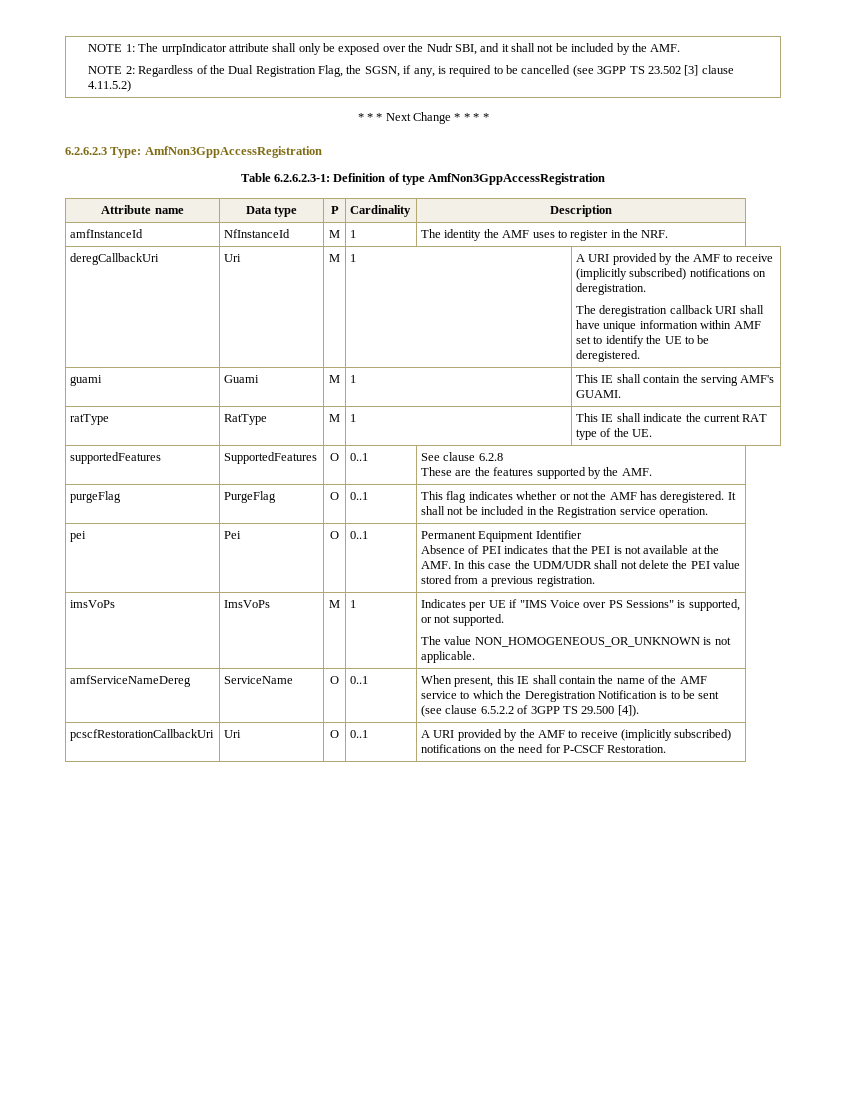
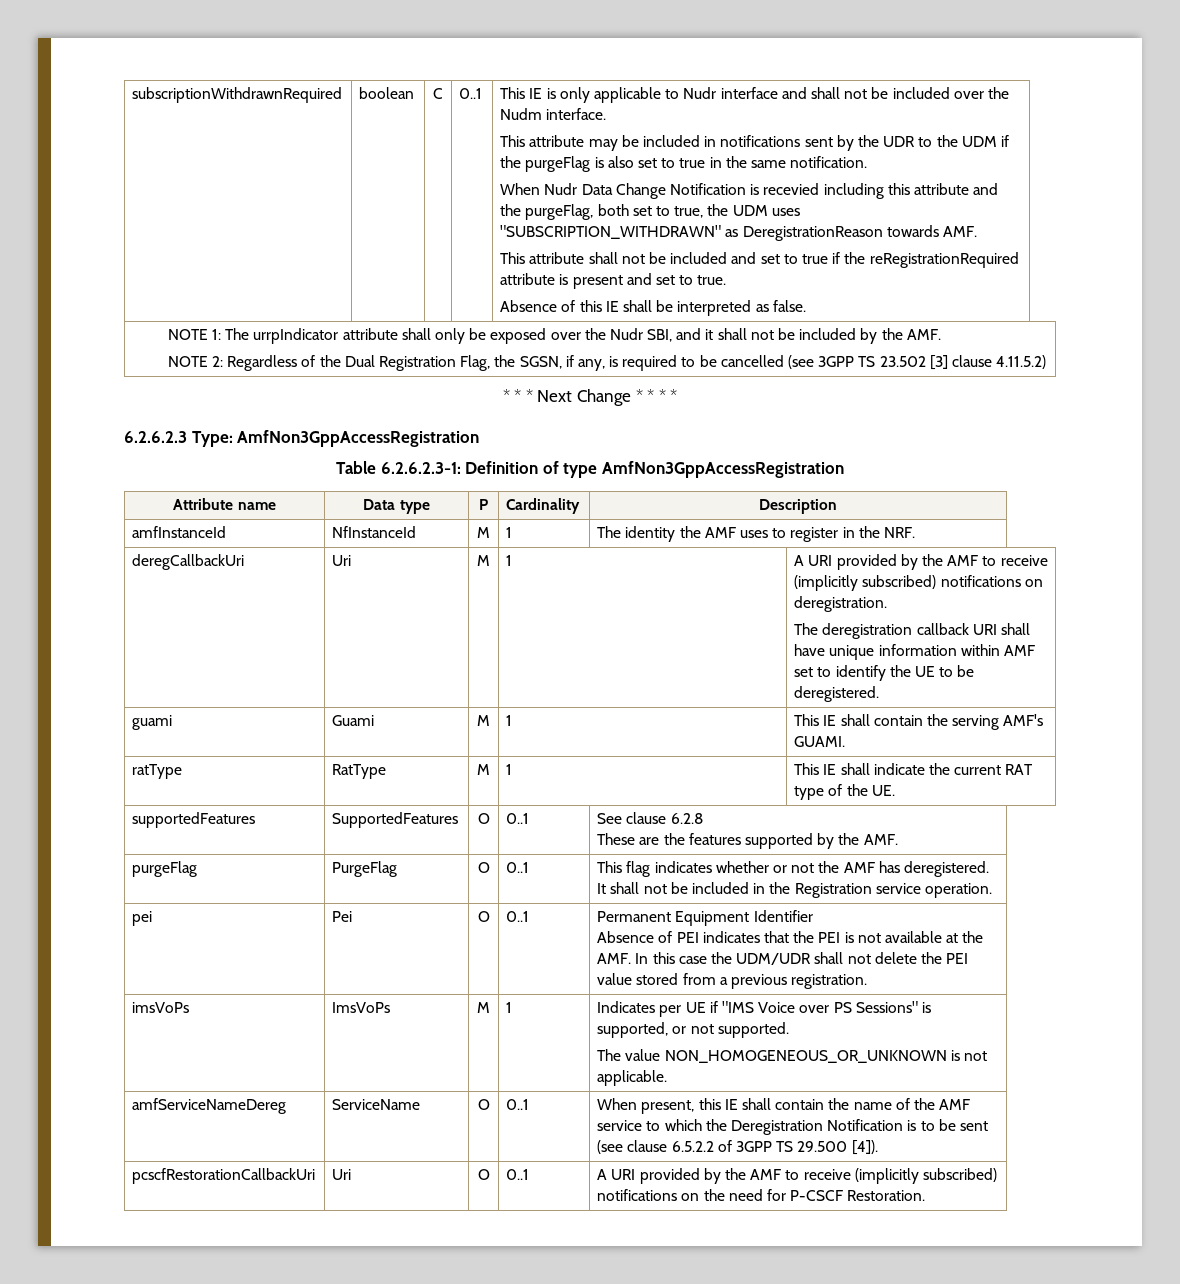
(88, 48) none -> [132,87,343,103] [359,87,415,99] [433,88,443,99] [459,88,483,99] [500,87,1009,103] [500,108,607,120] [500,135,1009,151] [500,156,868,172] [500,183,999,199] [500,204,800,220] [500,225,978,241] [500,252,1019,268] [500,273,727,289] [500,300,806,316] subscriptionWithdrawnRequired | boolean | C | 0..1 | This IE is only applicable to Nudr interface and shall not be included over the Nudm interface. // This attribute may be included in notifications sent by the UDR to the UDM if the purgeFlag is also set to true in the same notification. // When Nudr Data Change Notification is recevied including this attribute and the purgeFlag, both set to true, the UDM uses "SUBSCRIPTION_WITHDRAWN" as DeregistrationReason towards AMF. // This attribute shall not be included and set to true if the reRegistrationRequired attribute is present and set to true. // Absence of this IE shall be interpreted as false. //

